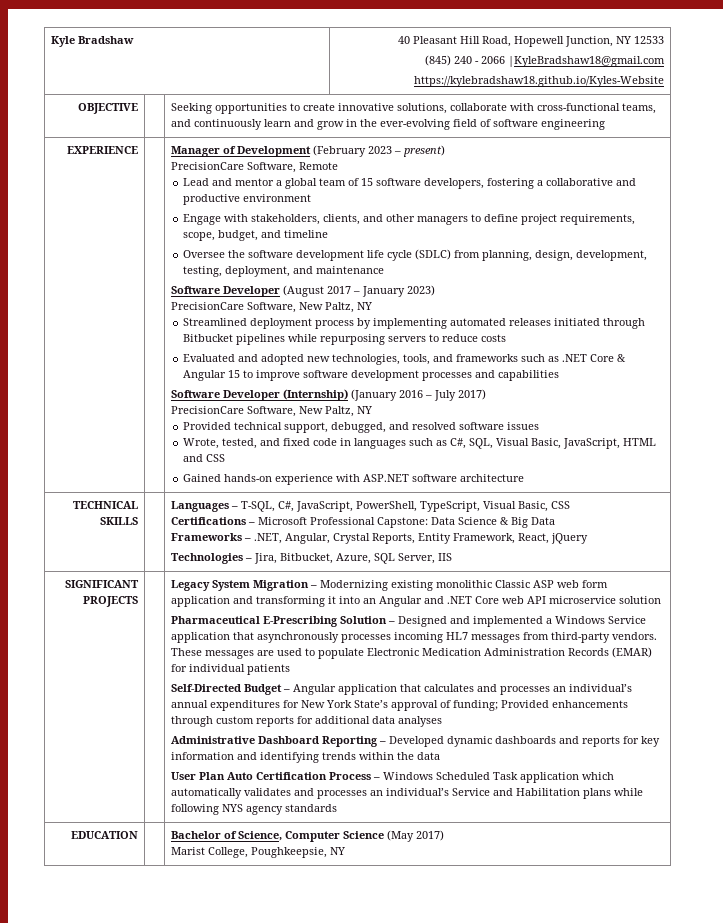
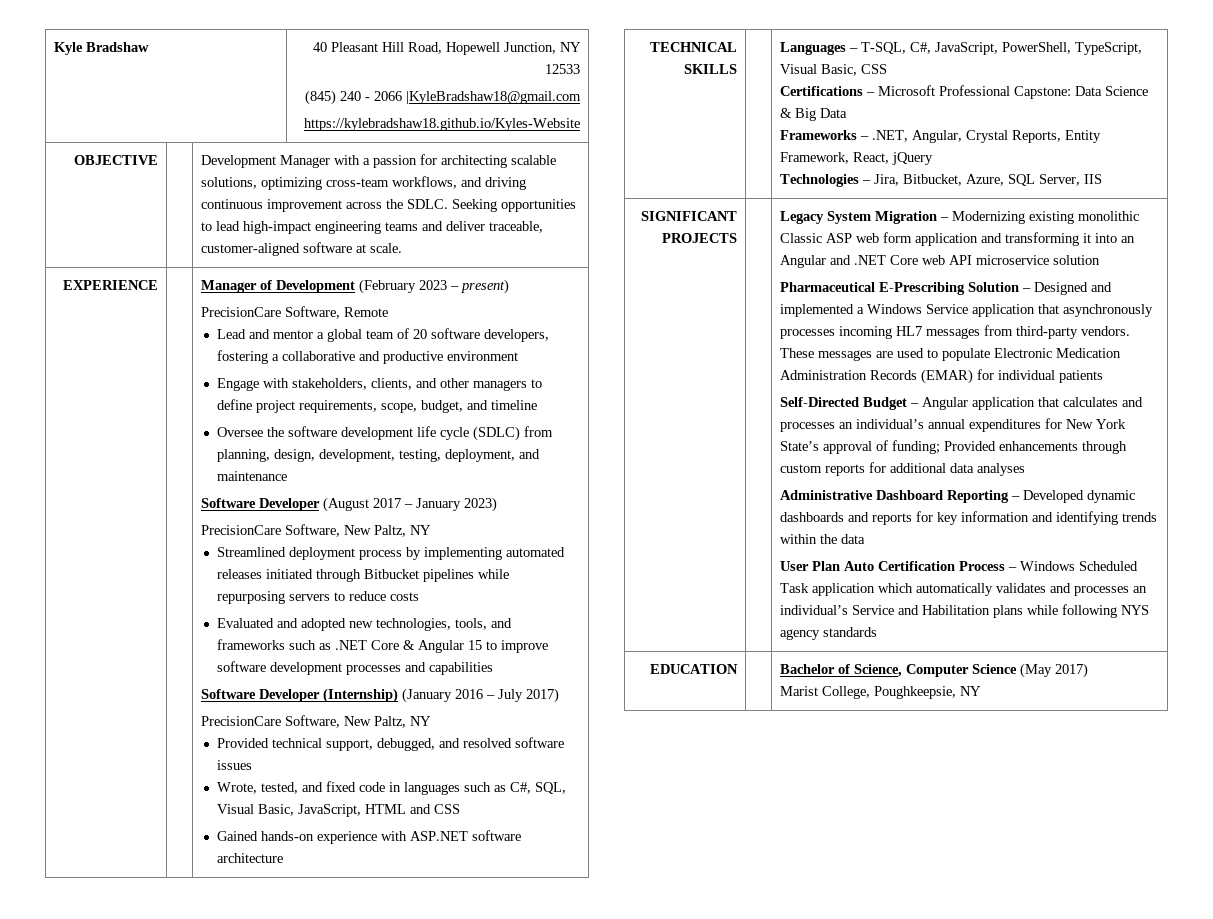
[170,103,656,114] [170,119,605,130] Seeking opportunities to create innovative solutions, collaborate with cross-functional teams, and continuously learn and grow in the ever-evolving field of software engineering -> [200,154,556,168] [200,176,526,190] [200,199,576,212] [200,221,543,234] [200,242,402,256] Development Manager with a passion for architecting scalable solutions, optimizing cross-team workflows, and driving continuous improvement across the SDLC. Seeking opportunities to lead high-impact engineering teams and deliver traceable, customer-aligned software at scale.
[360,178,373,186] 15 -> [412,329,427,339] 20

